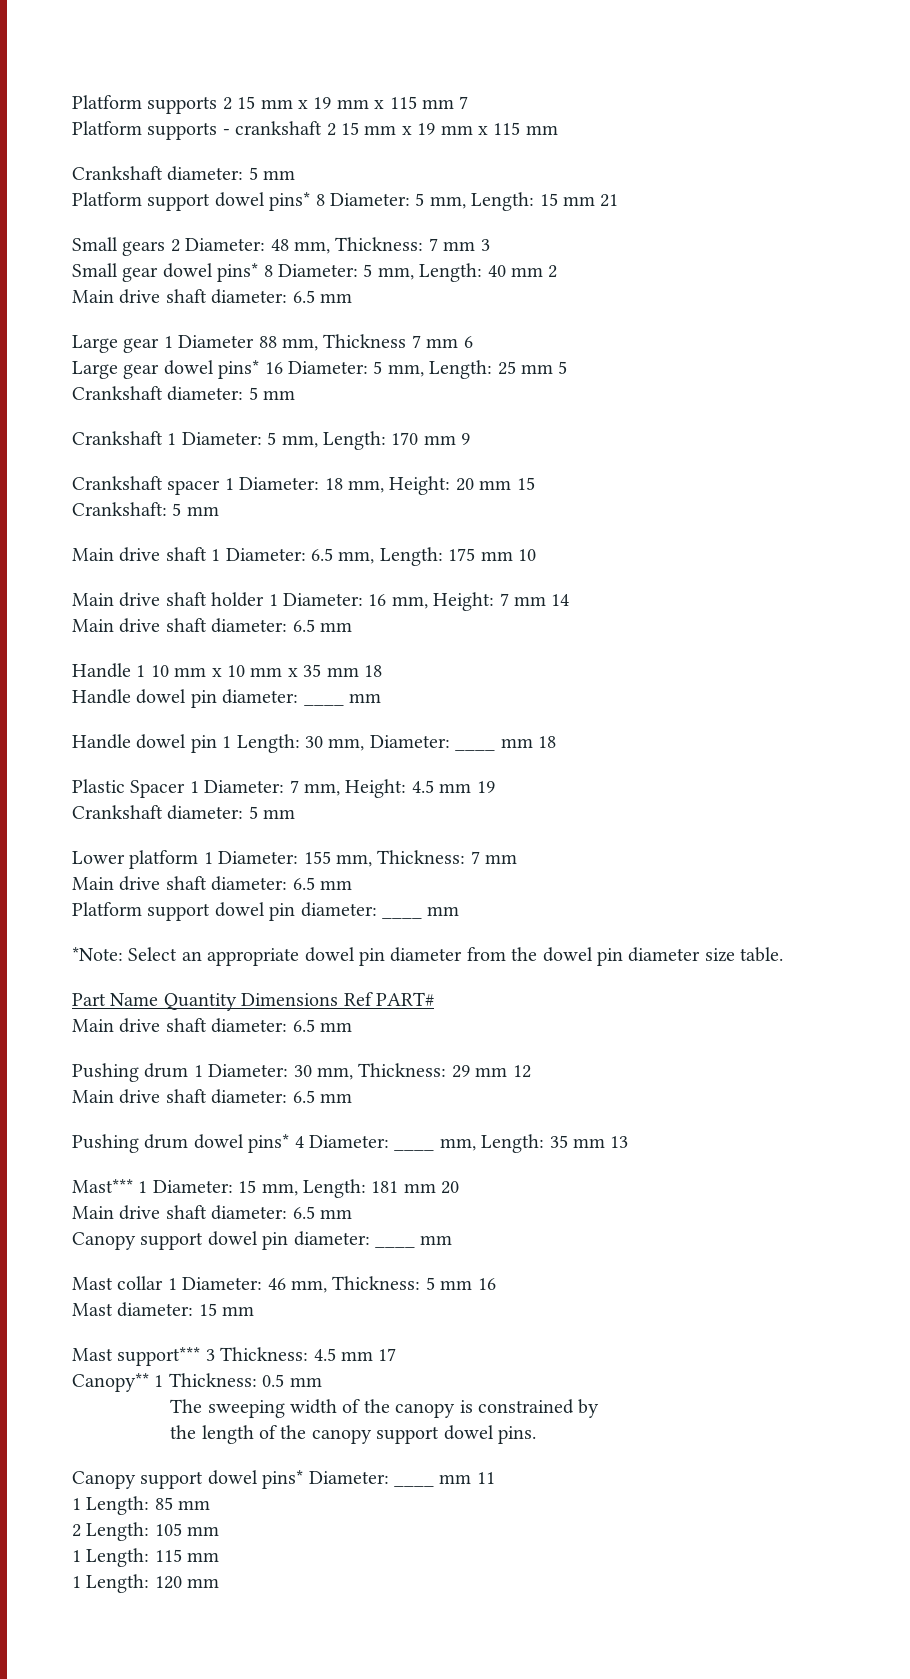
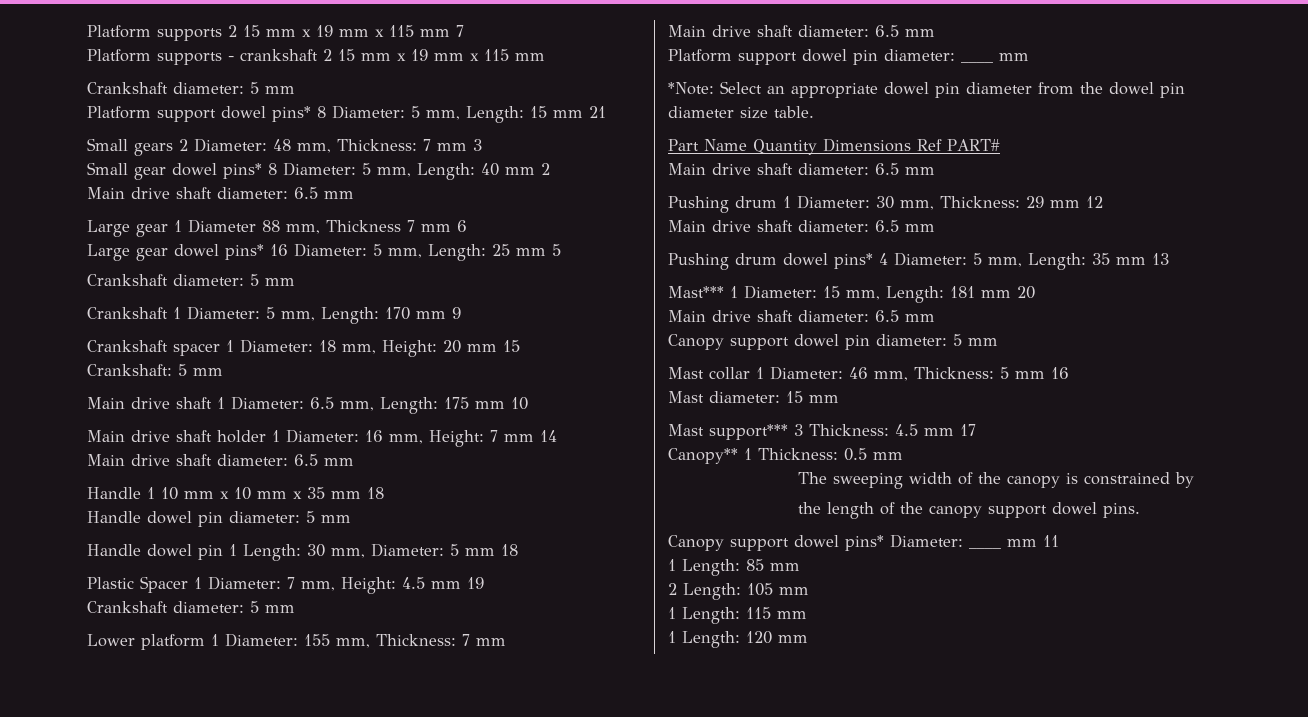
[303,703,344,706] ____ -> [306,511,315,523] 5
[455,748,496,751] ____ -> [450,544,459,556] 5
[394,1148,435,1151] ____ -> [973,253,982,265] 5
[375,1245,415,1248] ____ -> [953,334,962,346] 5

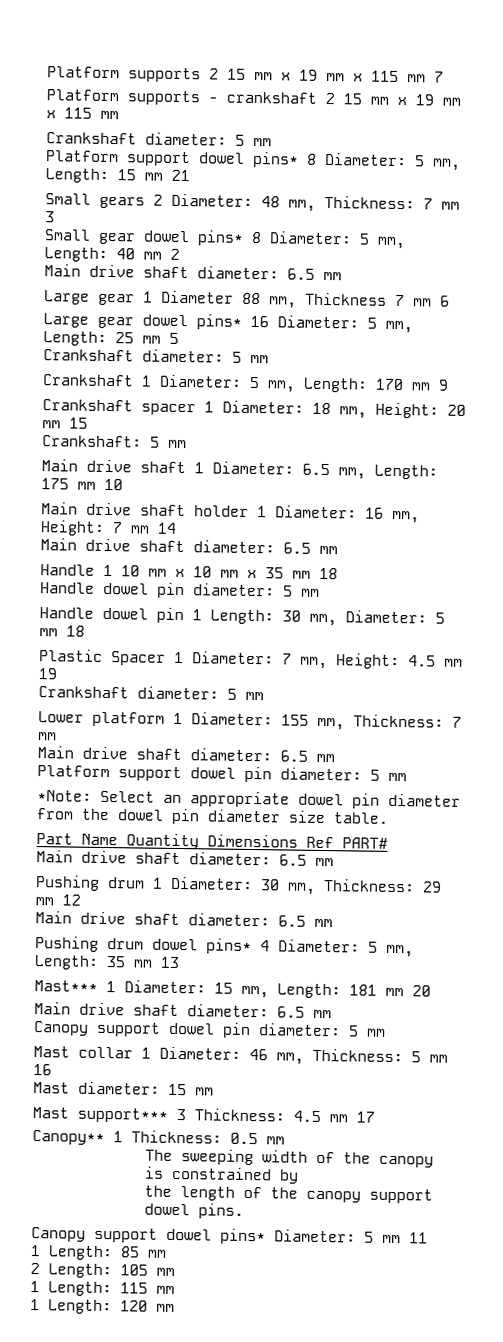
[961,61,993,63] ____ -> [370,769,380,781] 5
[969,547,1001,549] ____ -> [364,1231,374,1243] 5

